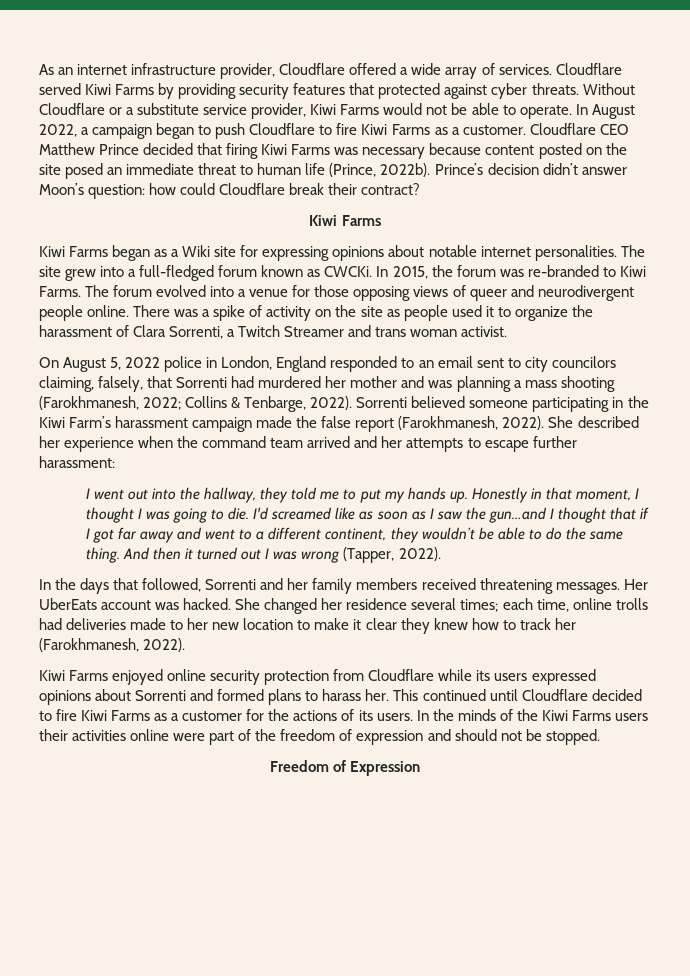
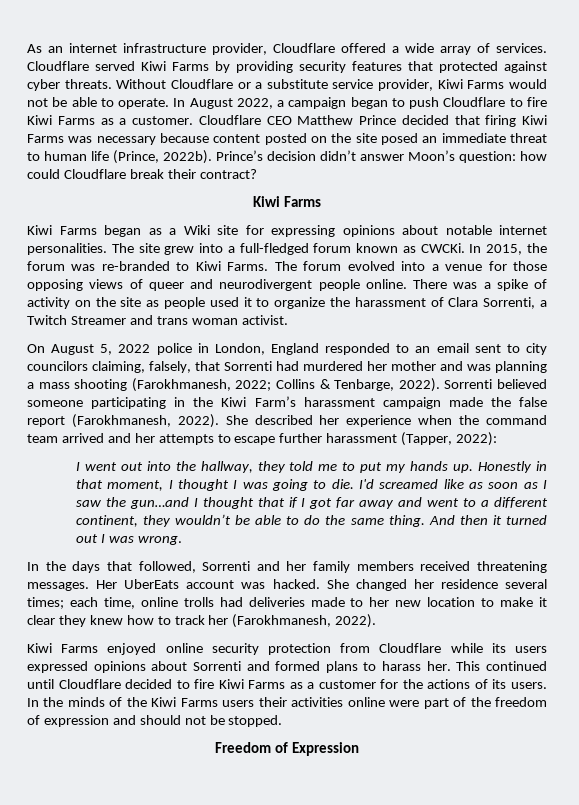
[39,456,115,468] harassment: -> [326,432,498,446] harassment (Tapper, 2022):
[301,547,441,563] wrong (Tapper, 2022). -> [137,535,182,545] wrong.

